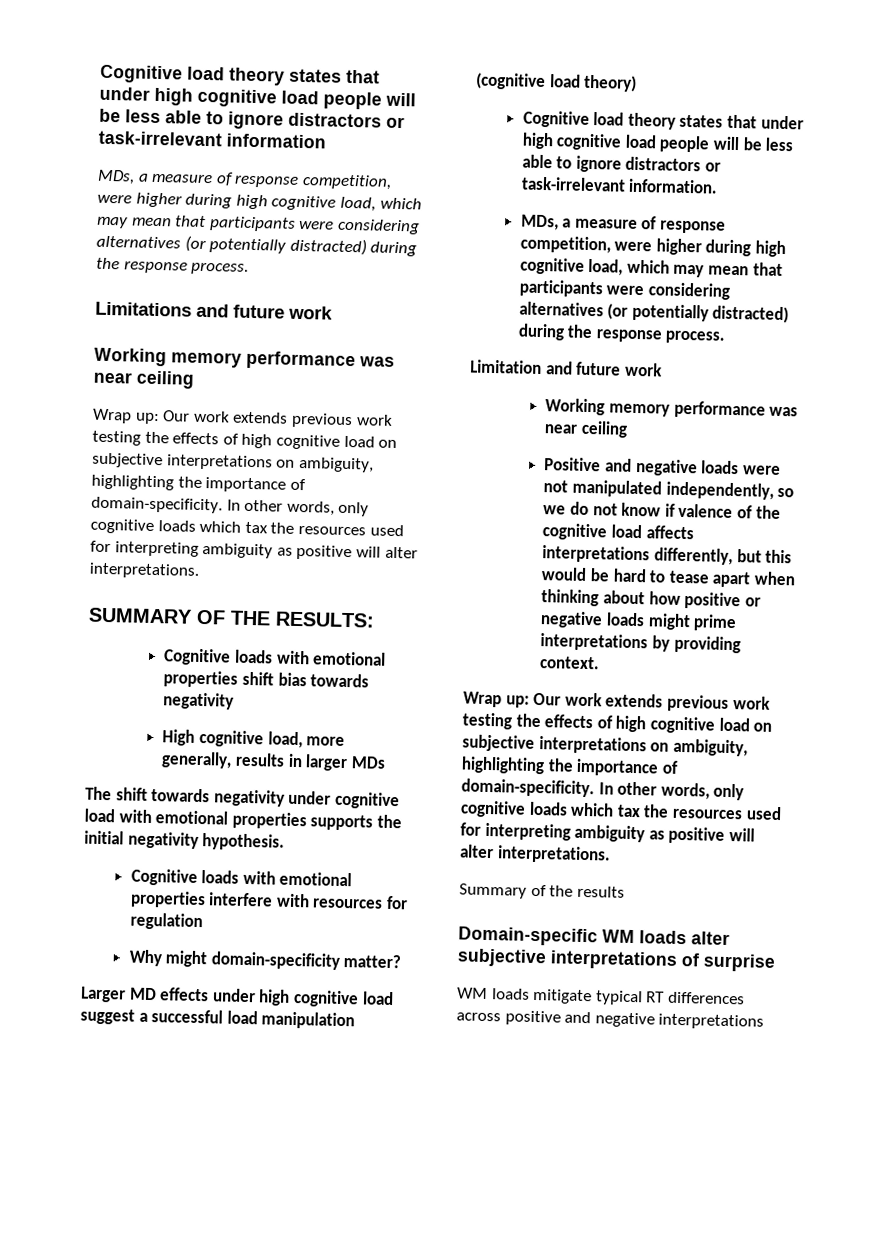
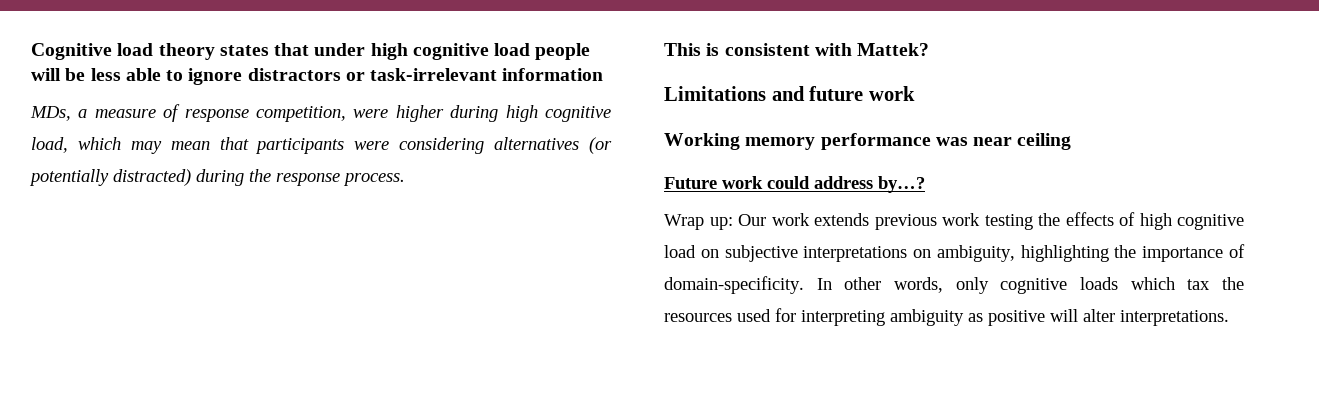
(250, 268) none -> [664,43,930,56] // This is consistent with Mattek?
(195, 379) none -> [664,176,925,193] // Future work could address by…?
[88,607,375,628] [163,648,387,666] [163,670,370,688] [163,692,235,710] [162,729,346,749] [161,751,386,772] [85,786,400,810] [84,808,402,831] [84,830,286,851] [130,868,353,887] [129,890,408,910] [129,912,203,931] [128,949,402,970] [80,986,394,1008] [80,1008,356,1030] [475,72,638,92] [522,110,804,130] [521,132,795,153] [521,154,721,173] [520,176,719,194] [520,214,726,234] [519,235,786,258] [519,257,783,278] [518,279,730,300] [518,301,790,324] [517,323,726,344] [470,359,663,377] [545,398,799,419] [544,420,629,438] [544,457,781,477] [543,479,795,500] [543,501,781,519] [542,523,694,541] [542,545,793,566] [541,567,796,588] [541,589,761,610] [540,611,738,632] [540,633,741,654] [539,656,601,670] [463,691,771,712] [462,712,773,734] [462,734,748,757] [461,756,679,777] [461,778,745,801] [460,800,782,821] [460,822,755,844] [460,844,611,864] [459,883,625,899] [458,926,730,947] [457,948,776,972] [457,987,745,1006] [456,1010,765,1030] // SUMMARY OF THE RESULTS: // Cognitive loads with emotional properties shift bias towards negativity // High cognitive load, more generally, results in larger MDs // The shift towards negativity under cognitive load with emotional properties supports the initial negativity hypothesis. // Cognitive loads with emotional properties interfere with resources for regulation // Why might domain-specificity matter? // Larger MD effects under high cognitive load suggest a successful load manipulation (cognitive load theory) // Cognitive load theory states that under high cognitive load people will be less able to ignore distractors or task-irrelevant information. // MDs, a measure of response competition, were higher during high cognitive load, which may mean that participants were considering alternatives (or potentially distracted) during the response process. // Limitation and future work // Working memory performance was near ceiling // Positive and negative loads were not manipulated independently, so we do not know if valence of the cognitive load affects interpretations differently, but this would be hard to tease apart when thinking about how positive or negative loads might prime interpretations by providing context. // Wrap up: Our work extends previous work testing the effects of high cognitive load on subjective interpretations on ambiguity, highlighting the importance of domain-specificity. In other words, only cognitive loads which tax the resources used for interpreting ambiguity as positive will alter interpretations. // Summary of the results // Domain-specific WM loads alter subjective interpretations of surprise // WM loads mitigate typical RT differences across positive and negative interpretations -> (1229, 318) none

